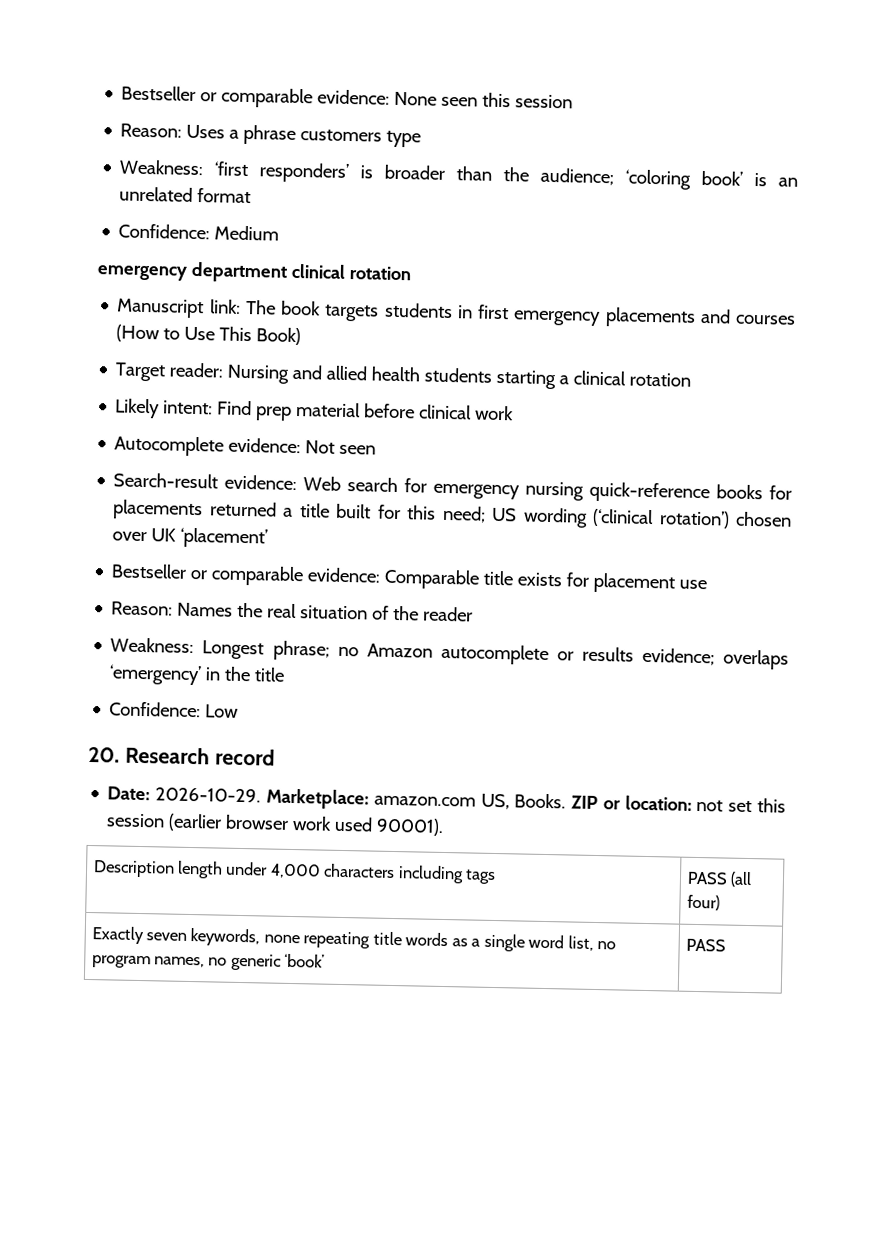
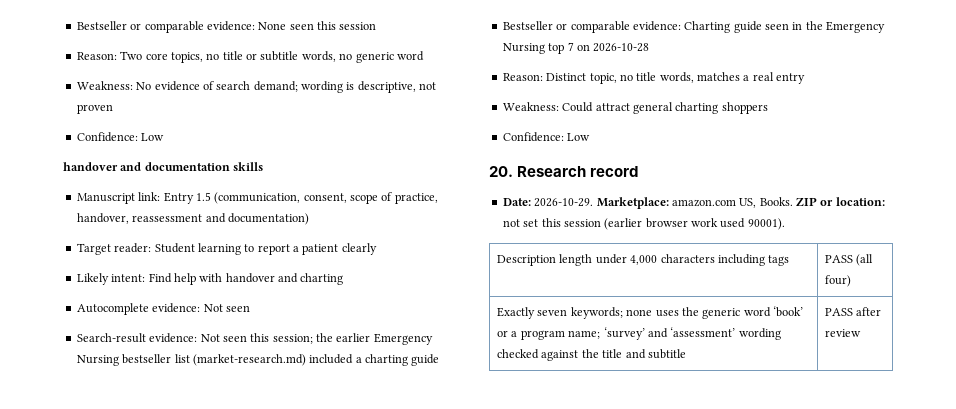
[186,124,422,148] [119,159,798,190] [119,186,252,204] [118,223,280,241] [97,261,411,283] [116,298,796,328] [116,324,302,346] [115,362,692,390] [114,398,515,421] Uses a phrase customers type // Weakness: ‘first responders’ is broader than the audience; ‘coloring book’ is an unrelated format // Confidence: Medium // emergency department clinical rotation // Manuscript link: The book targets students in first emergency placements and courses (How to Use This Book) // Target reader: Nursing and allied health students starting a clinical rotation // Likely intent: Find prep material before clinical work -> [120,51,424,63] [76,81,437,93] [76,104,113,114] [76,132,165,142] [63,162,264,171] [76,192,438,204] [76,213,309,225] [76,243,377,255] [76,273,344,285] Two core topics, no title or subtitle words, no generic word // Weakness: No evidence of search demand; wording is descriptive, not proven // Confidence: Low // handover and documentation skills // Manuscript link: Entry 1.5 (communication, consent, scope of practice, handover, reassessment and documentation) // Target reader: Student learning to report a patient clearly // Likely intent: Find help with handover and charting
[303,476,792,504] [112,499,792,529] [112,527,269,549] [111,563,708,594] [111,601,474,622] [110,637,789,670] [109,664,286,686] Web search for emergency nursing quick-reference books for placements returned a title built for this need; US wording (‘clinical rotation’) chosen over UK ‘placement’ // Bestseller or comparable evidence: Comparable title exists for placement use // Reason: Names the real situation of the reader // Weakness: Longest phrase; no Amazon autocomplete or results evidence; overlaps ‘emergency’ in the title -> [200,333,433,345] [76,354,440,366] [502,21,886,33] [502,42,650,54] [502,72,806,84] [502,102,768,114] Not seen this session; the earlier Emergency Nursing bestseller list (market-research.md) included a charting guide // Bestseller or comparable evidence: Charting guide seen in the Emergency Nursing top 7 on 2026-10-28 // Reason: Distinct topic, no title words, matches a real entry // Weakness: Could attract general charting shoppers
[190,928,616,952] [91,953,326,971] [685,938,726,952] keywords, none repeating title words as a single word list, no program names, no generic ‘book’ | PASS -> [570,306,804,319] [497,327,781,340] [497,349,686,361] [825,307,882,316] [825,329,862,337] keywords; none uses the generic word ‘book’ or a program name; ‘survey’ and ‘assessment’ wording checked against the title and subtitle | PASS after review

